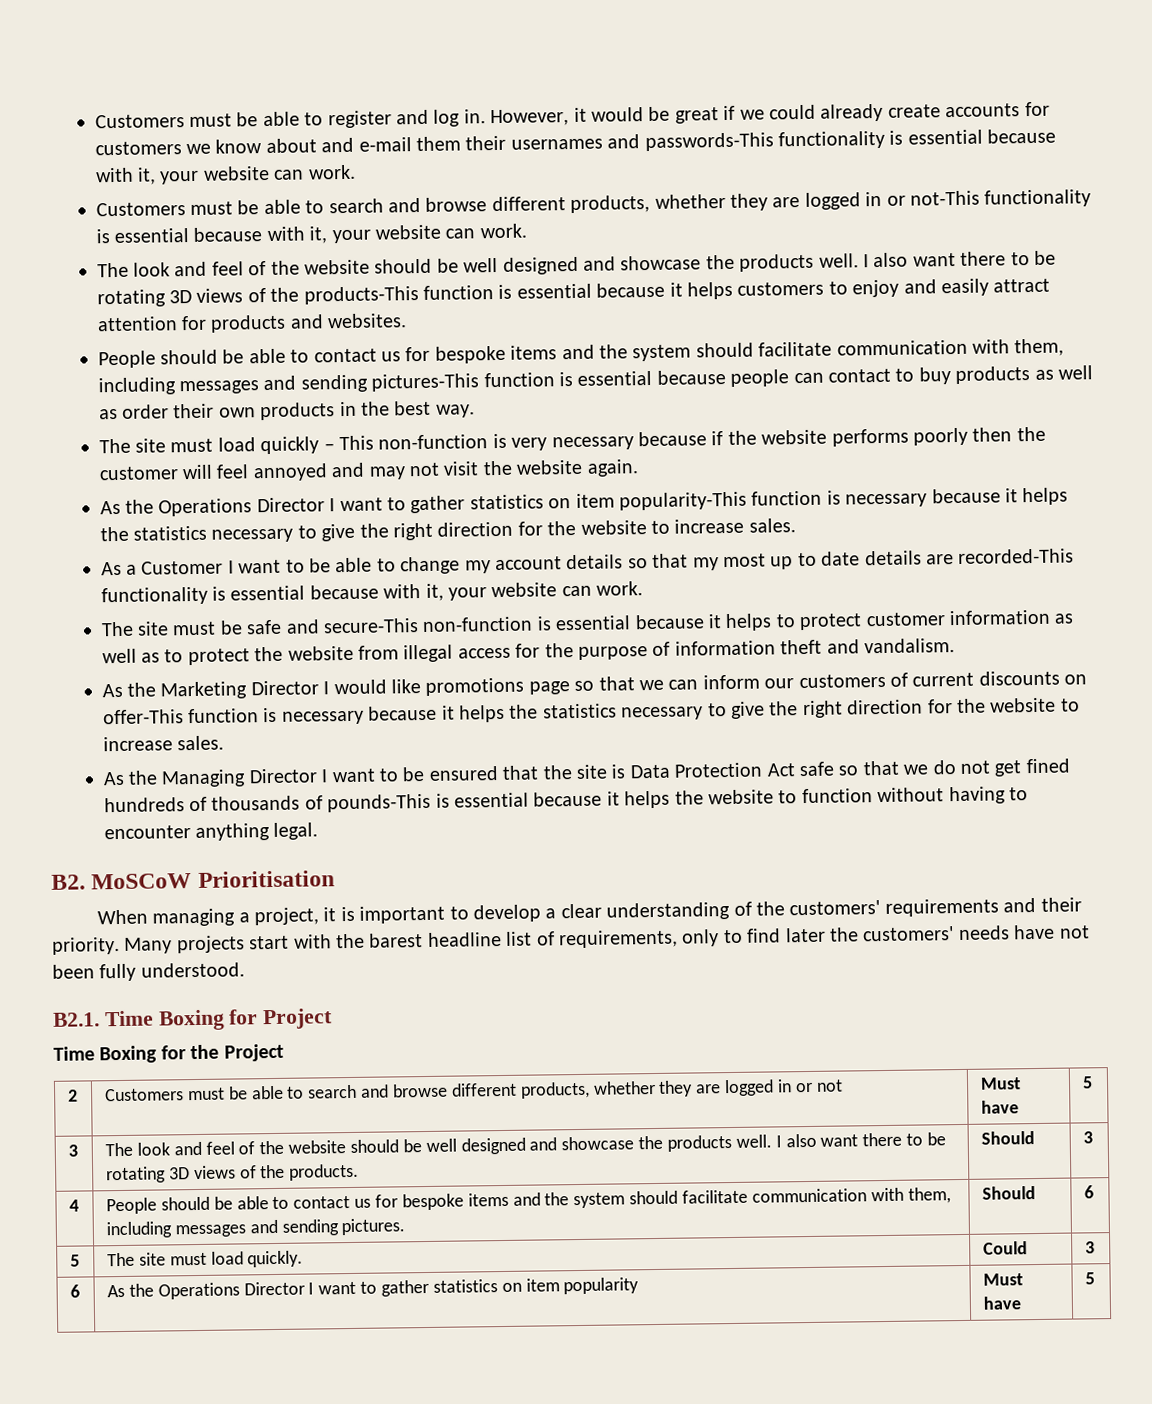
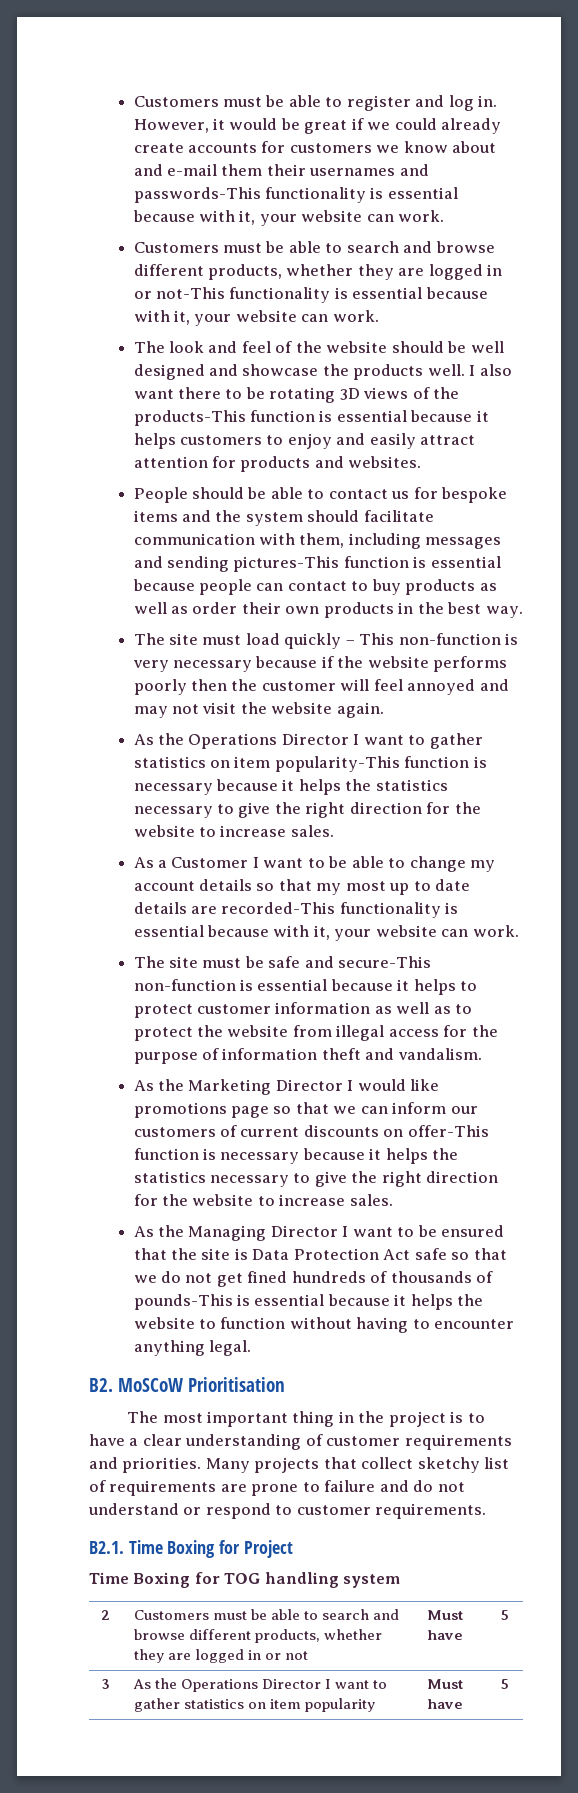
[96,897,1082,927] [52,924,1090,955] [52,962,245,982] When managing a project, it is important to develop a clear understanding of the customers' requirements and their priority. Many projects start with the barest headline list of requirements, only to find later the customers' needs have not been fully understood. -> [127,1411,485,1427] [89,1434,512,1450] [89,1457,510,1473] [89,1480,465,1496] [88,1503,487,1519] The most important thing in the project is to have a clear understanding of customer requirements and priorities. Many projects that collect sketchy list of requirements are prone to failure and do not understand or respond to customer requirements.
[190,1043,284,1062] the Project -> [224,1572,401,1588] TOG handling system
[104,1132,947,1157] [105,1163,360,1184] [980,1131,1035,1145] [1082,1131,1093,1144] [68,1199,79,1212] [105,1187,951,1215] [105,1218,406,1239] [981,1186,1036,1200] [1083,1185,1094,1199] [69,1254,80,1267] [106,1250,304,1268] [982,1241,1028,1255] [1084,1241,1095,1254] [69,1284,80,1298] | The look and feel of the website should be well designed and showcase the products well. I also want there to be rotating 3D views of the products. | Should | 3 // 4 | People should be able to contact us for bespoke items and the system should facilitate communication with them, including messages and sending pictures. | Should | 6 // 5 | The site must load quickly. | Could | 3 // 6 -> (110, 1684) none

